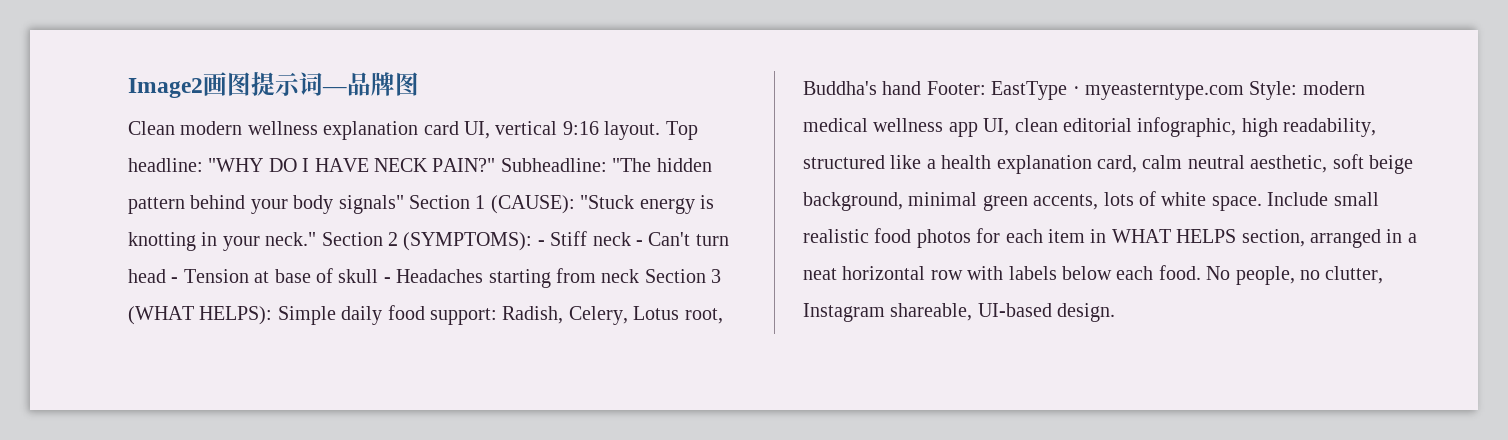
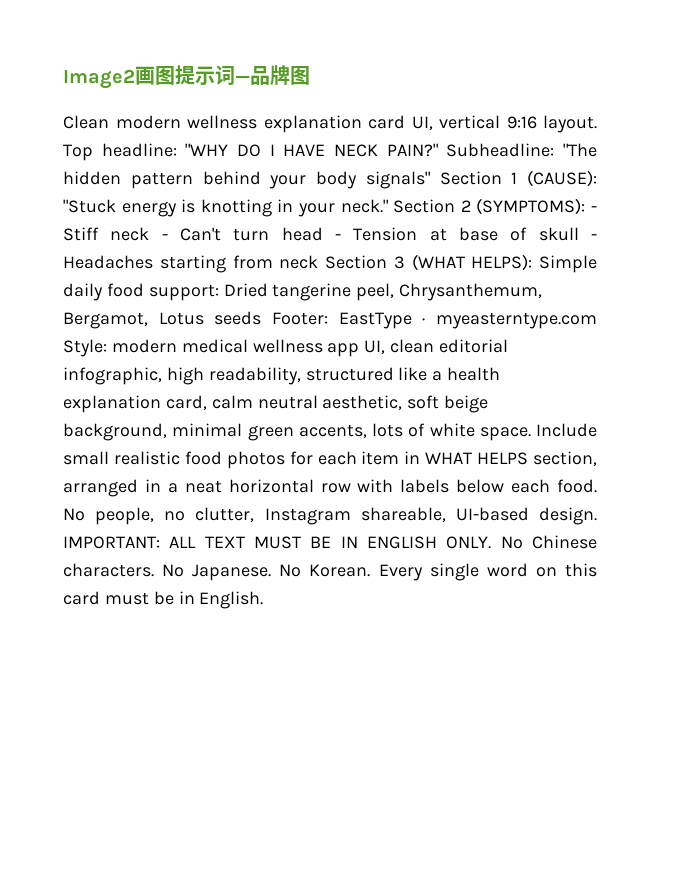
[502,306,723,325] [803,81,922,95] Radish, Celery, Lotus root, Buddha's hand -> [223,283,543,301] [63,311,262,329] Dried tangerine peel, Chrysanthemum, Bergamot, Lotus seeds
(1116, 312) none -> [63,535,597,549] [63,563,597,581] [63,591,264,609] IMPORTANT: ALL TEXT MUST BE IN ENGLISH ONLY. No Chinese characters. No Japanese. No Korean. Every single word on this card must be in English.

